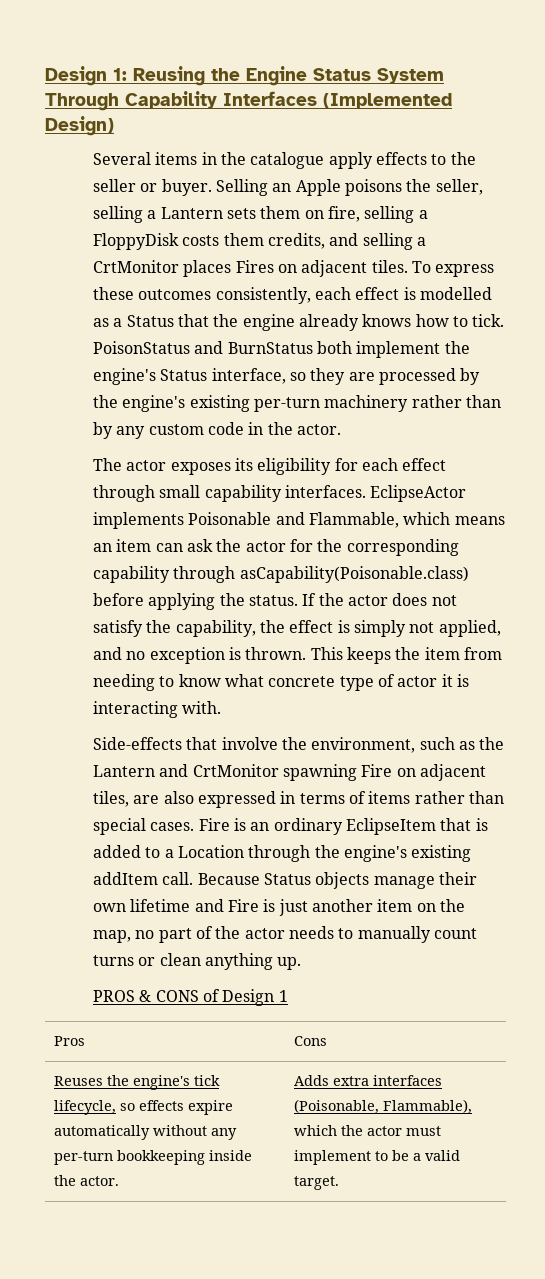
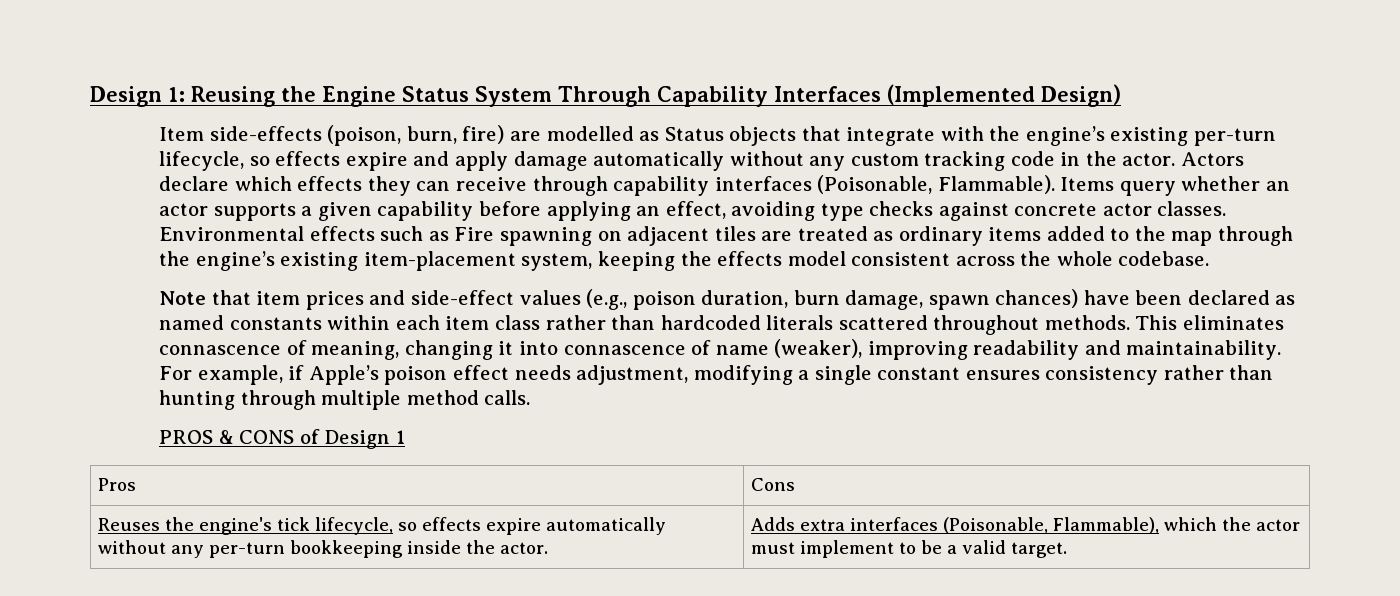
[92,152,476,169] [92,179,483,196] [92,206,428,223] [92,233,426,250] [92,260,495,277] [92,287,492,304] [92,314,505,331] [92,341,470,358] [92,368,481,385] [92,395,501,412] [92,422,113,439] Several items in the catalogue apply effects to the seller or buyer. Selling an Apple poisons the seller, selling a Lantern sets them on fire, selling a FloppyDisk costs them credits, and selling a CrtMonitor places Fires on adjacent tiles. To express these outcomes consistently, each effect is modelled as a Status that the engine already knows how to tick. PoisonStatus and BurnStatus both implement the engine's Status interface, so they are processed by the engine's existing per-turn machinery rather than by -> [159,125,1276,146] [159,151,804,171] Item side-effects (poison, burn, fire) are modelled as Status objects that integrate with the engine’s existing per-turn lifecycle, so effects expire and apply damage automatically without
(204, 429) none -> [924,151,1006,171] tracking
[92,458,447,475] [92,485,467,502] [92,512,505,529] [92,539,459,556] [92,566,469,583] [92,593,457,610] [92,620,501,637] [92,647,502,664] [92,674,469,691] [92,701,222,718] [92,737,505,753] [92,764,486,781] [92,791,504,808] [92,818,488,835] [92,845,472,862] [92,872,477,889] [92,899,465,916] [92,926,477,943] [92,953,302,970] // The actor exposes its eligibility for each effect through small capability interfaces. EclipseActor implements Poisonable and Flammable, which means an item can ask the actor for the corresponding capability through asCapability(Poisonable.class) before applying the status. If the actor does not satisfy the capability, the effect is simply not applied, and no exception is thrown. This keeps the item from needing to know what concrete type of actor it is interacting with. // Side-effects that involve the environment, such as the Lantern and CrtMonitor spawning Fire on adjacent tiles, are also expressed in terms of items rather than special cases. Fire is an ordinary EclipseItem that is added to a Location through the engine's existing addItem call. Because Status objects manage their own lifetime and Fire is just another item on the map, no part of the actor needs to manually count turns or clean anything up. -> [1180,152,1244,166] [159,175,1290,196] [159,201,1227,221] [159,226,1293,246] [159,251,1210,271] [159,289,1296,310] [159,315,1284,335] [159,339,1282,360] [159,365,1274,385] [159,390,531,410] Actors declare which effects they can receive through capability interfaces (Poisonable, Flammable). Items query whether an actor supports a given capability before applying an effect, avoiding type checks against concrete actor classes. Environmental effects such as Fire spawning on adjacent tiles are treated as ordinary items added to the map through the engine’s existing item-placement system, keeping the effects model consistent across the whole codebase. // Note that item prices and side-effect values (e.g., poison duration, burn damage, spawn chances) have been declared as named constants within each item class rather than hardcoded literals scattered throughout methods. This eliminates connascence of meaning, changing it into connascence of name (weaker), improving readability and maintainability. For example, if Apple’s poison effect needs adjustment, modifying a single constant ensures consistency rather than hunting through multiple method calls.

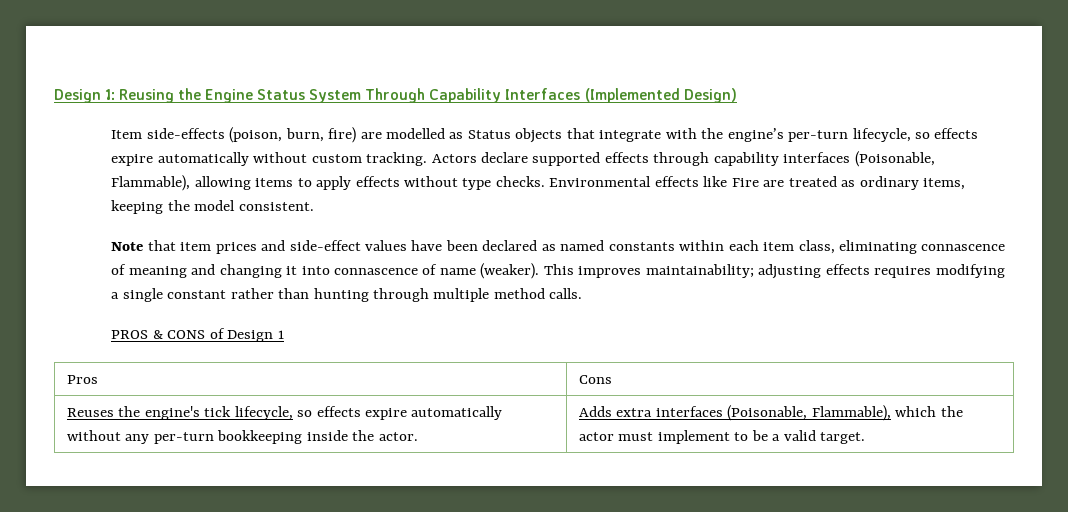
[1110,127,1189,146] existing -> (784, 135) none
[413,151,1244,171] [159,175,1290,196] [159,201,1227,221] [159,226,1293,246] [159,251,1210,271] and apply damage automatically without any custom tracking code in the actor. Actors declare which effects they can receive through capability interfaces (Poisonable, Flammable). Items query whether an actor supports a given capability before applying an effect, avoiding type checks against concrete actor classes. Environmental effects such as Fire spawning on adjacent tiles are treated as ordinary items added to the map through the engine’s existing item-placement system, keeping the effects model consistent across the whole codebase. -> [157,151,935,167] [111,175,965,191] [111,200,314,214] automatically without custom tracking. Actors declare supported effects through capability interfaces (Poisonable, Flammable), allowing items to apply effects without type checks. Environmental effects like Fire are treated as ordinary items, keeping the model consistent.
[586,289,1079,310] (e.g., poison duration, burn damage, spawn chances) -> (407, 245) none
[495,315,1284,335] [159,340,400,360] class rather than hardcoded literals scattered throughout methods. This eliminates connascence of meaning, -> [798,240,1006,254] [111,264,216,278] class, eliminating connascence of meaning and
[774,339,1282,360] [159,365,689,385] (weaker), improving readability and maintainability. For example, if Apple’s poison effect needs adjustment, -> [480,263,932,279] (weaker). This improves maintainability; adjusting effects requires
[965,366,1159,385] ensures consistency -> (227, 294) none

